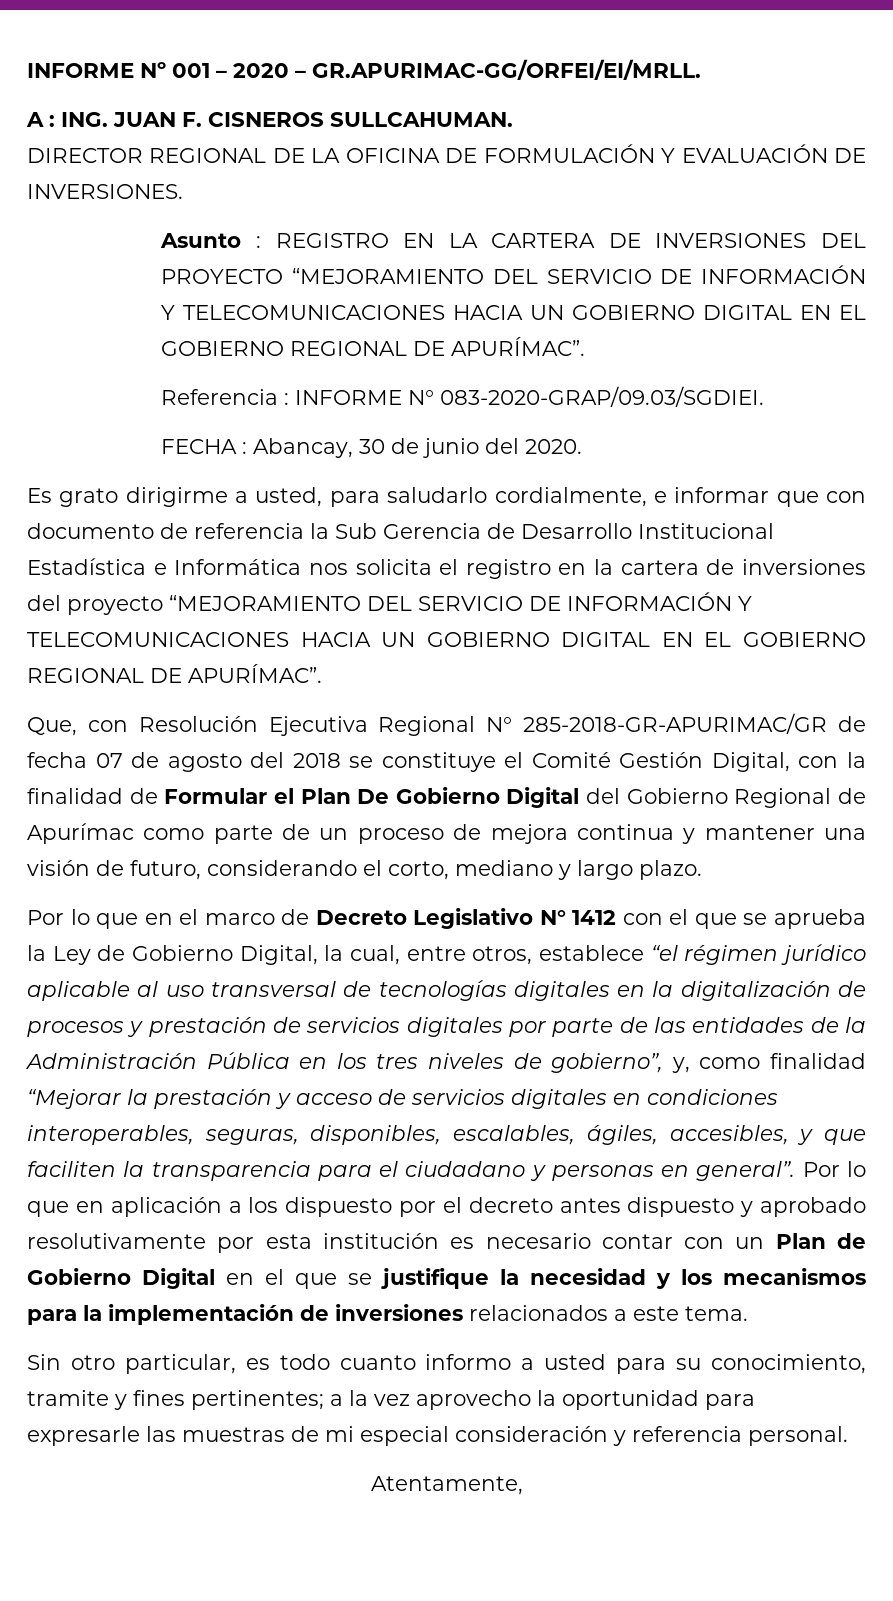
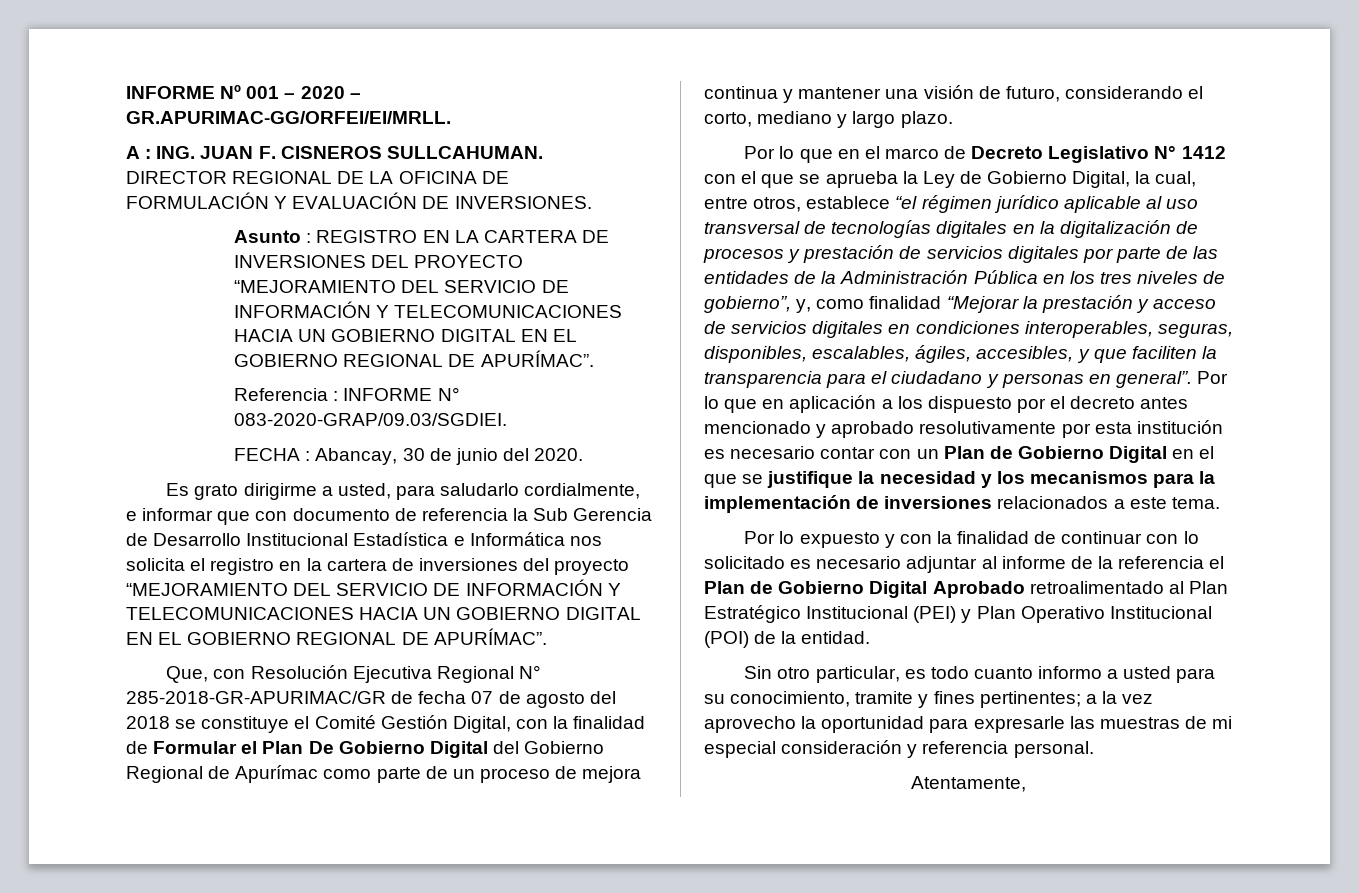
[627,1197,735,1217] dispuesto -> [704,421,811,434] mencionado
(748, 1313) none -> [744,531,1199,548] [704,556,1225,573] [704,581,1228,598] [704,605,1212,623] [704,631,871,648] // Por lo expuesto y con la finalidad de continuar con lo solicitado es necesario adjuntar al informe de la referencia el Plan de Gobierno Digital Aprobado retroalimentado al Plan Estratégico Institucional (PEI) y Plan Operativo Institucional (POI) de la entidad.

